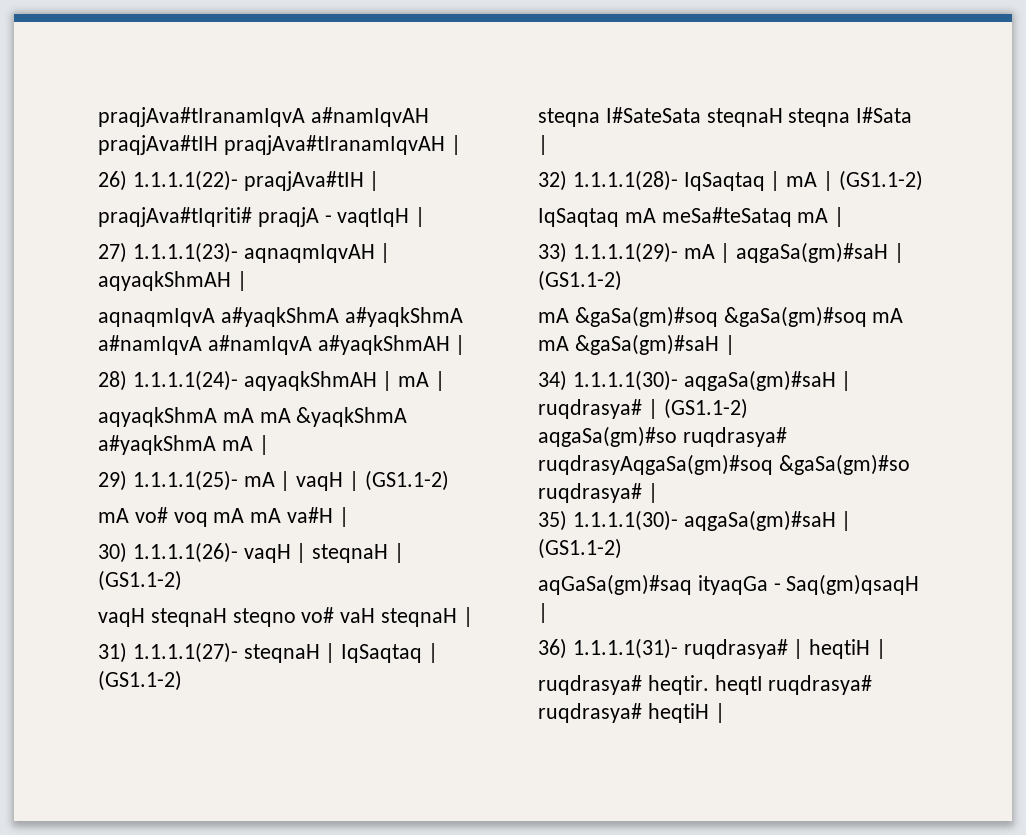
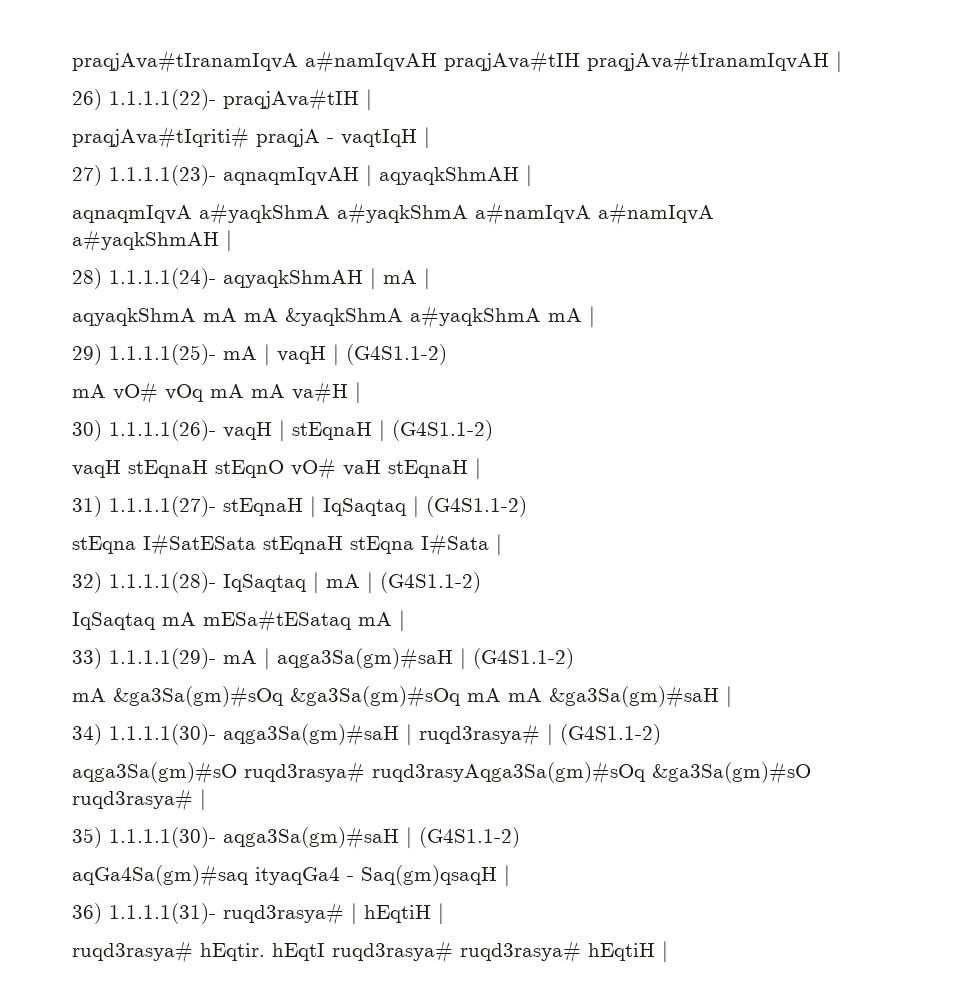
[364,470,449,491] [98,507,208,527] (GS1.1-2) // mA vo# voq -> [346,344,447,365] [72,381,204,404] (G4S1.1-2) // mA vO# vOq
[312,543,405,563] [98,570,182,591] [98,607,458,627] steqnaH | (GS1.1-2) // vaqH steqnaH steqno vo# vaH steqnaH -> [292,420,493,442] [72,457,468,480] stEqnaH | (G4S1.1-2) // vaqH stEqnaH stEqnO vO# vaH stEqnaH
[243,644,320,663] steqnaH -> [223,498,303,516] stEqnaH
[98,670,182,691] [538,107,851,127] (GS1.1-2) // steqna I#SateSata steqnaH steqna -> [426,496,527,517] [72,533,414,556] (G4S1.1-2) // stEqna I#SatESata stEqnaH stEqna
[838,170,923,191] (GS1.1-2) -> [380,572,481,593] (G4S1.1-2)
[661,207,792,227] meSa#teSataq -> [203,609,352,632] mESa#tESataq
[736,242,905,263] [538,270,622,291] [538,306,904,327] [538,334,719,355] aqgaSa(gm)#saH | (GS1.1-2) // mA &gaSa(gm)#soq &gaSa(gm)#soq mA mA &gaSa(gm)#saH -> [277,647,574,670] [72,685,719,708] aqga3Sa(gm)#saH | (G4S1.1-2) // mA &ga3Sa(gm)#sOq &ga3Sa(gm)#sOq mA mA &ga3Sa(gm)#saH
[683,370,852,391] [538,398,748,419] [538,426,787,447] [538,454,910,475] [538,483,658,503] [538,510,852,531] [538,538,622,559] [538,574,768,595] aqgaSa(gm)#saH | ruqdrasya# | (GS1.1-2) // aqgaSa(gm)#so ruqdrasya# ruqdrasyAqgaSa(gm)#soq &gaSa(gm)#so ruqdrasya# | // 35) 1.1.1.1(30)- aqgaSa(gm)#saH | (GS1.1-2) // aqGaSa(gm)#saq ityaqGa -> [223,723,661,746] [72,761,811,784] [72,788,206,811] [72,826,520,849] [72,864,340,887] aqga3Sa(gm)#saH | ruqd3rasya# | (G4S1.1-2) // aqga3Sa(gm)#sO ruqd3rasya# ruqd3rasyAqga3Sa(gm)#sOq &ga3Sa(gm)#sO ruqd3rasya# | // 35) 1.1.1.1(30)- aqga3Sa(gm)#saH | (G4S1.1-2) // aqGa4Sa(gm)#saq ityaqGa4
[683,639,887,659] [538,675,873,695] [538,703,709,723] ruqdrasya# | heqtiH | // ruqdrasya# heqtir. heqtI ruqdrasya# ruqdrasya# heqtiH -> [223,902,444,925] [72,940,655,963] ruqd3rasya# | hEqtiH | // ruqd3rasya# hEqtir. hEqtI ruqd3rasya# ruqd3rasya# hEqtiH

